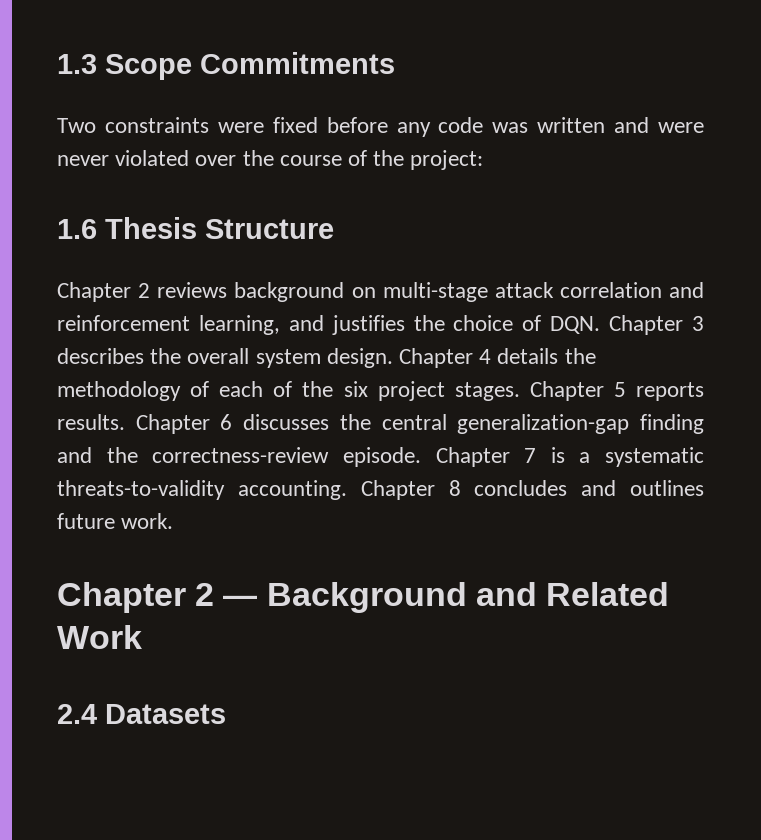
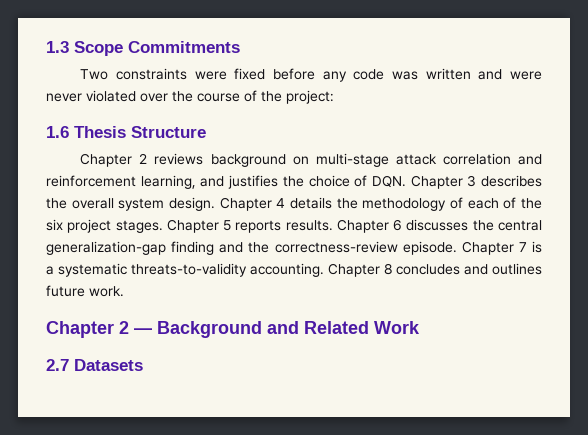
[57,704,97,724] 2.4 -> [46,359,69,371] 2.7

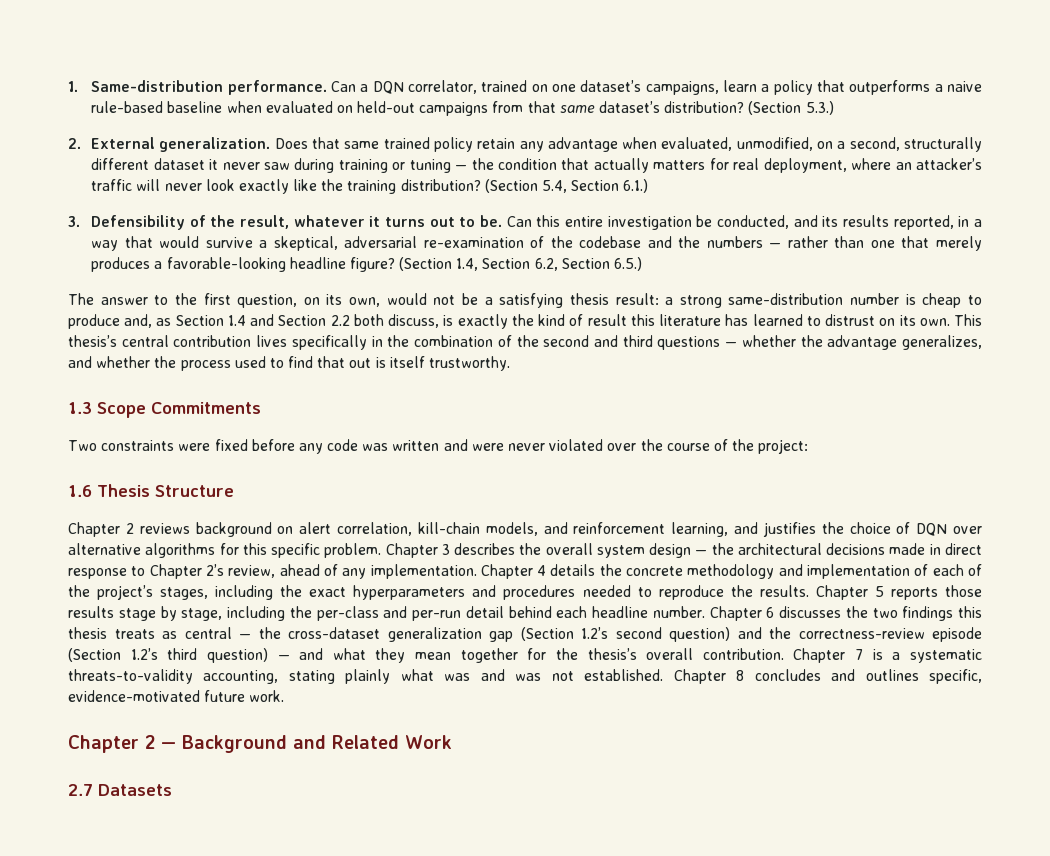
(46, 47) none -> [68,80,982,95] [91,101,834,116] [68,137,983,152] [91,158,982,173] [91,179,649,194] [68,215,982,230] [91,236,982,251] [91,257,643,272] [68,293,982,308] [68,314,983,329] [68,335,982,350] [68,356,511,371] 1. Same-distribution performance. Can a DQN correlator, trained on one dataset’s campaigns, learn a policy that outperforms a naive rule-based baseline when evaluated on held-out campaigns from that same dataset’s distribution? (Section 5.3.) // 2. External generalization. Does that same trained policy retain any advantage when evaluated, unmodified, on a second, structurally different dataset it never saw during training or tuning — the condition that actually matters for real deployment, where an attacker’s traffic will never look exactly like the training distribution? (Section 5.4, Section 6.1.) // 3. Defensibility of the result, whatever it turns out to be. Can this entire investigation be conducted, and its results reported, in a way that would survive a skeptical, adversarial re-examination of the codebase and the numbers — rather than one that merely produces a favorable-looking headline figure? (Section 1.4, Section 6.2, Section 6.5.) // The answer to the first question, on its own, would not be a satisfying thesis result: a strong same-distribution number is cheap to produce and, as Section 1.4 and Section 2.2 both discuss, is exactly the kind of result this literature has learned to distrust on its own. This thesis’s central contribution lives specifically in the combination of the second and third questions — whether the advantage generalizes, and whether the process used to find that out is itself trustworthy. //
[315,153,511,167] multi-stage attack correlation -> [299,522,538,536] alert correlation, kill-chain models,
[371,175,406,187] DQN. -> [916,523,983,536] [68,543,382,558] DQN over alternative algorithms for this specific problem.
[169,197,543,211] [46,219,542,233] [46,241,457,255] design. Chapter 4 details the methodology of each of the six project stages. Chapter 5 reports results. Chapter 6 discusses the central generalization-gap finding and the correctness-review episode. -> [649,543,983,558] [68,564,982,579] [68,585,982,600] [68,606,982,621] [68,627,982,642] [68,648,784,663] design — the architectural decisions made in direct response to Chapter 2’s review, ahead of any implementation. Chapter 4 details the concrete methodology and implementation of each of the project’s stages, including the exact hyperparameters and procedures needed to reproduce the results. Chapter 5 reports those results stage by stage, including the per-class and per-run detail behind each headline number. Chapter 6 discusses the two findings this thesis treats as central — the cross-dataset generalization gap (Section 1.2’s second question) and the correctness-review episode (Section 1.2’s third question) — and what they mean together for the thesis’s overall contribution.
[250,263,324,277] accounting. -> [203,669,664,684] accounting, stating plainly what was and was not established.
(542, 269) none -> [929,669,983,684] [68,690,200,702] specific, evidence-motivated

